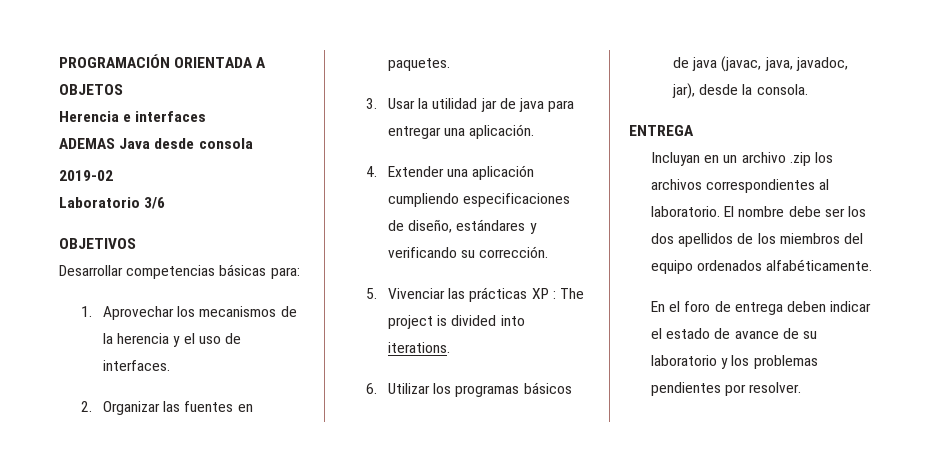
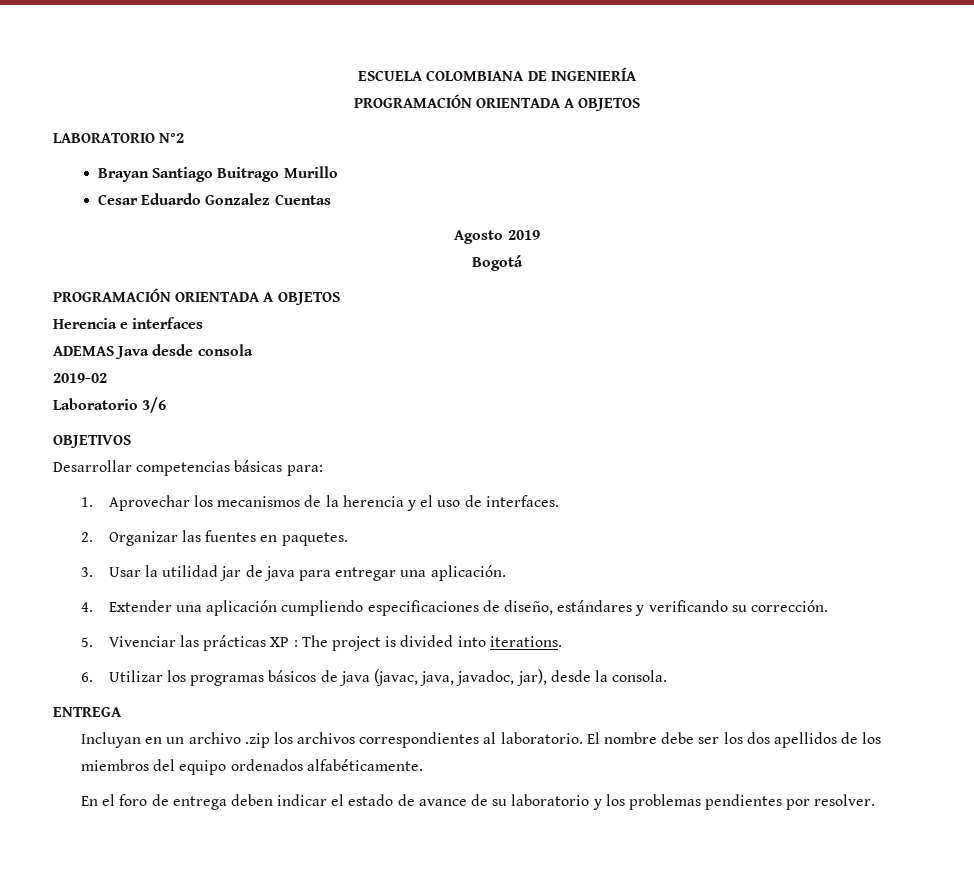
(59, 61) none -> [358,67,637,81] [353,94,641,111] [53,133,185,143] [98,166,338,182] [98,193,331,205] [454,230,540,244] [472,255,523,271] ESCUELA COLOMBIANA DE INGENIERÍA // PROGRAMACIÓN ORIENTADA A OBJETOS // LABORATORIO N°2 // Brayan Santiago Buitrago Murillo // Cesar Eduardo Gonzalez Cuentas // Agosto 2019 // Bogotá //

